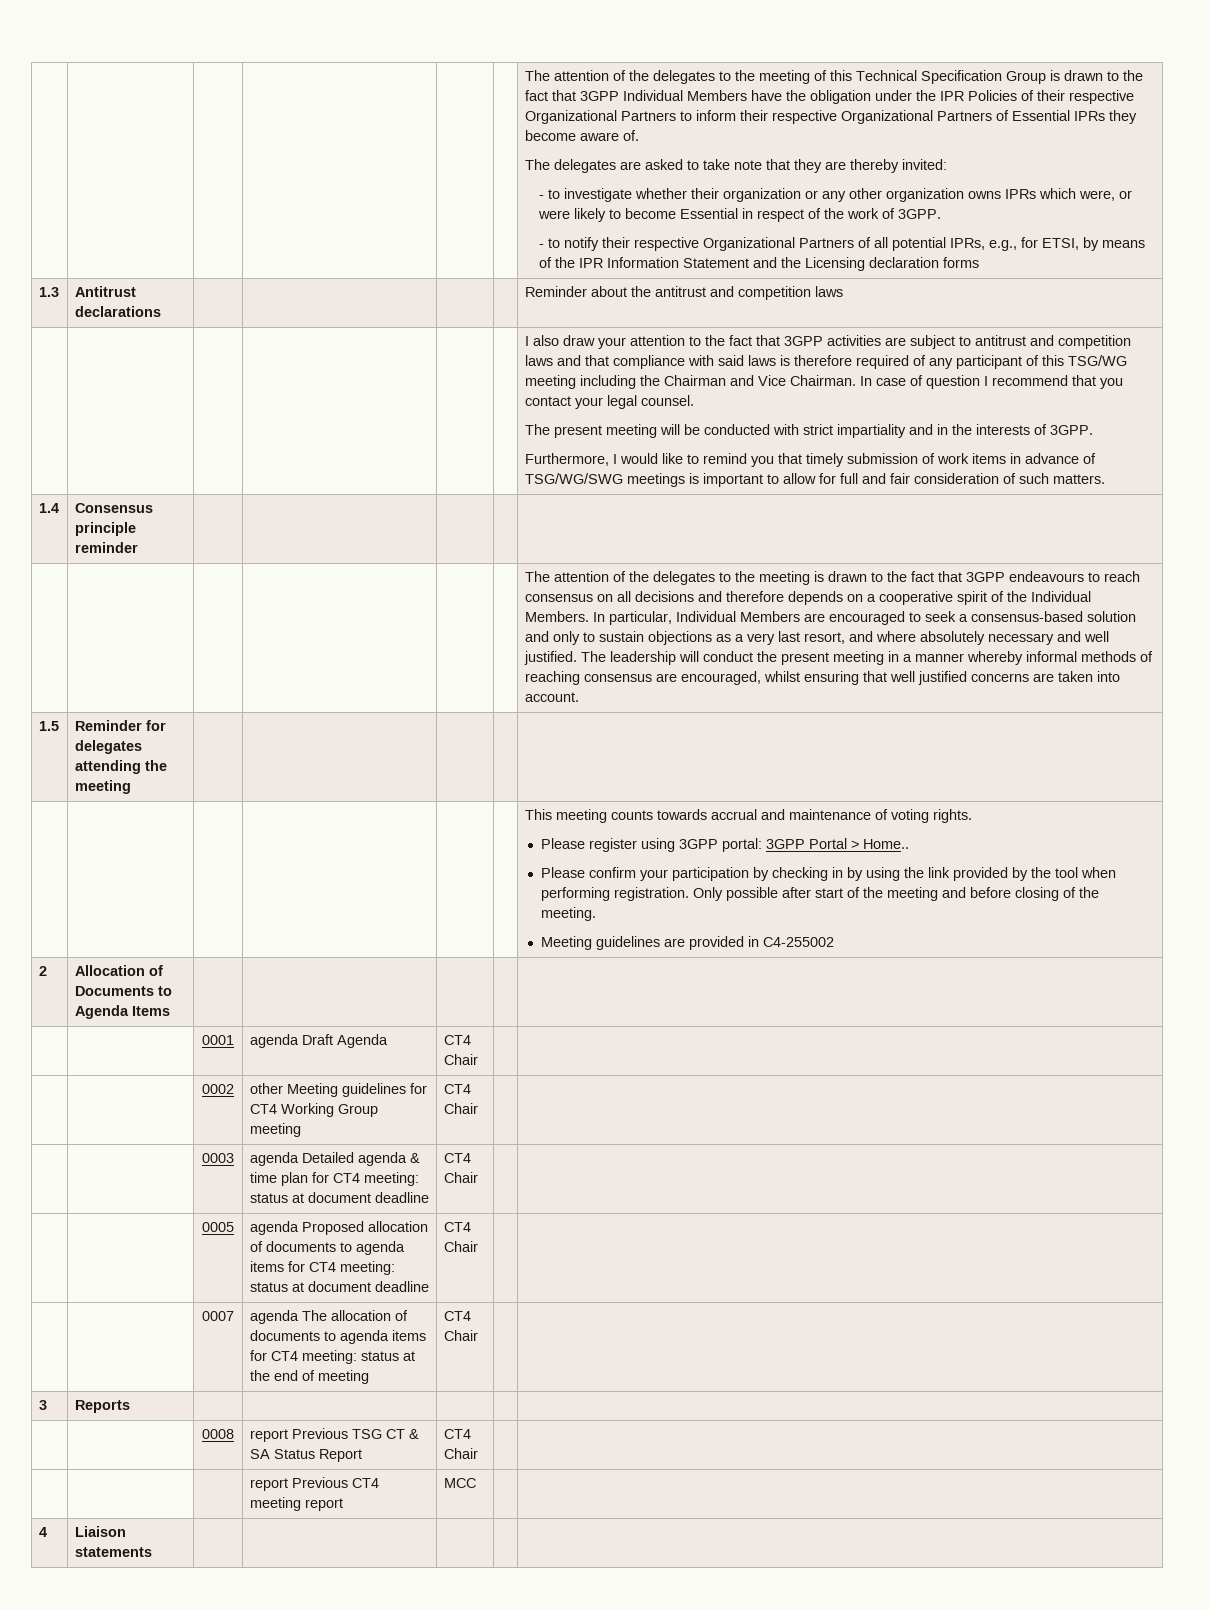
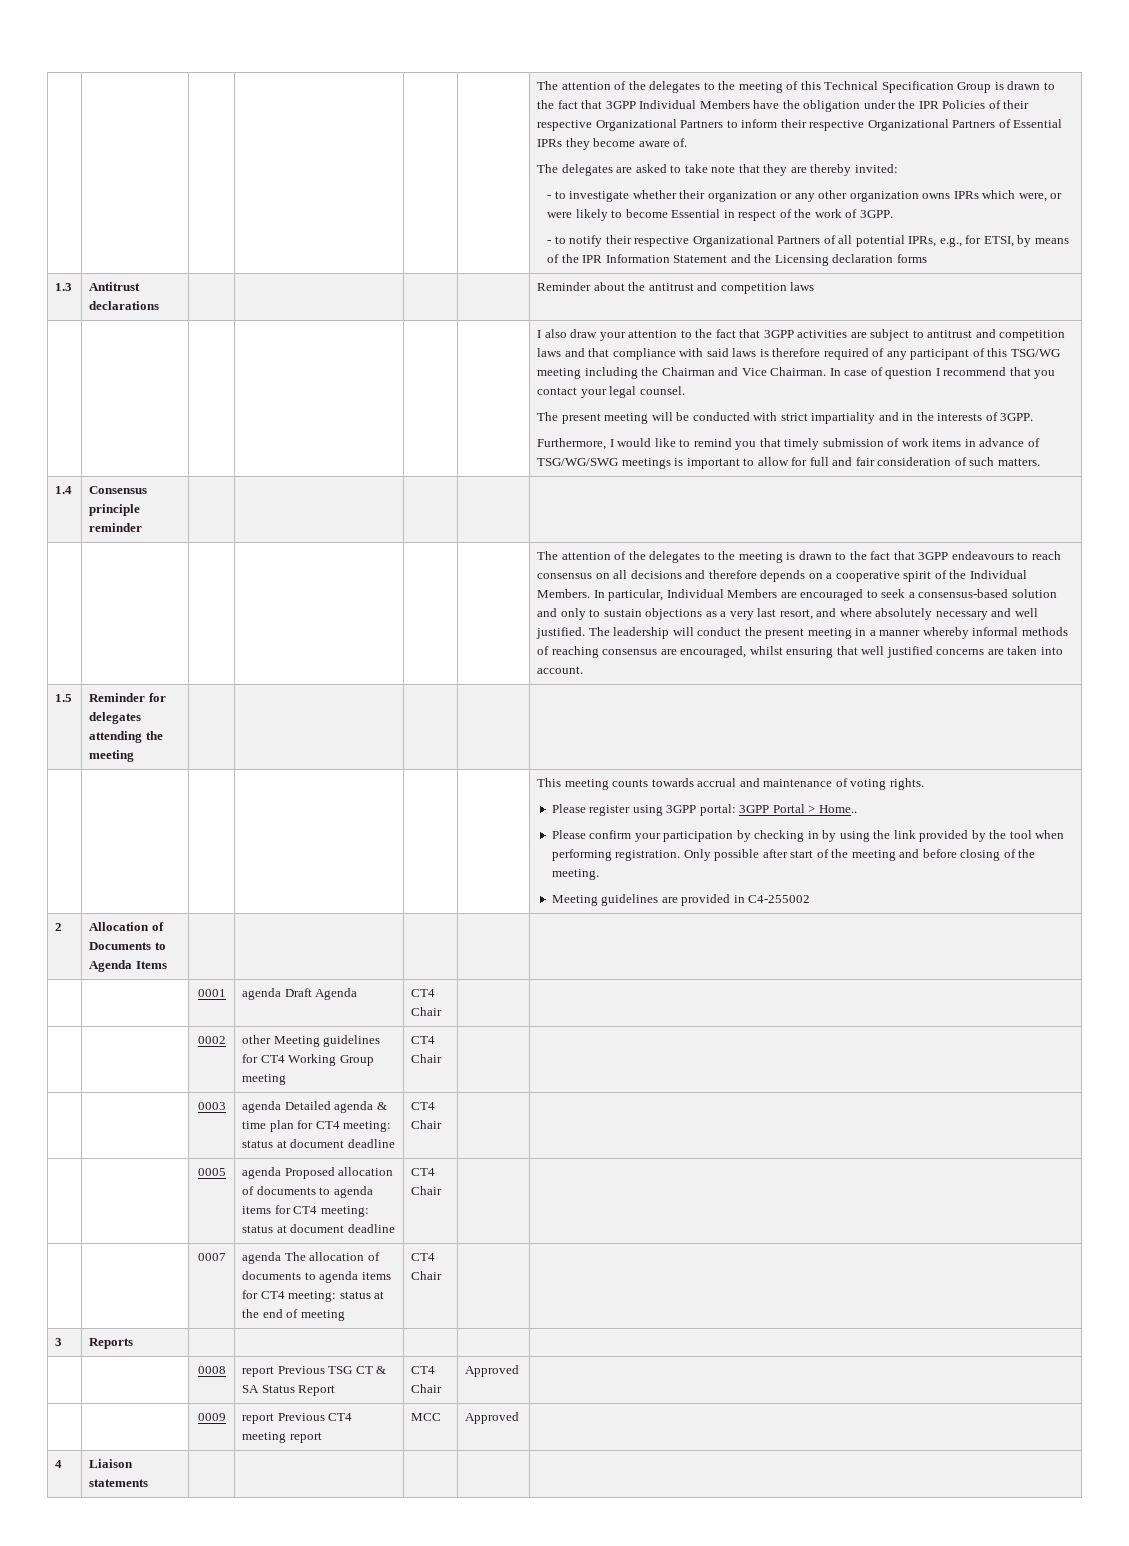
(478, 1453) | // | | -> [465,1365,520,1377] [197,1413,226,1421] Approved | // | | 0009
(476, 1483) none -> [465,1412,520,1424] Approved

